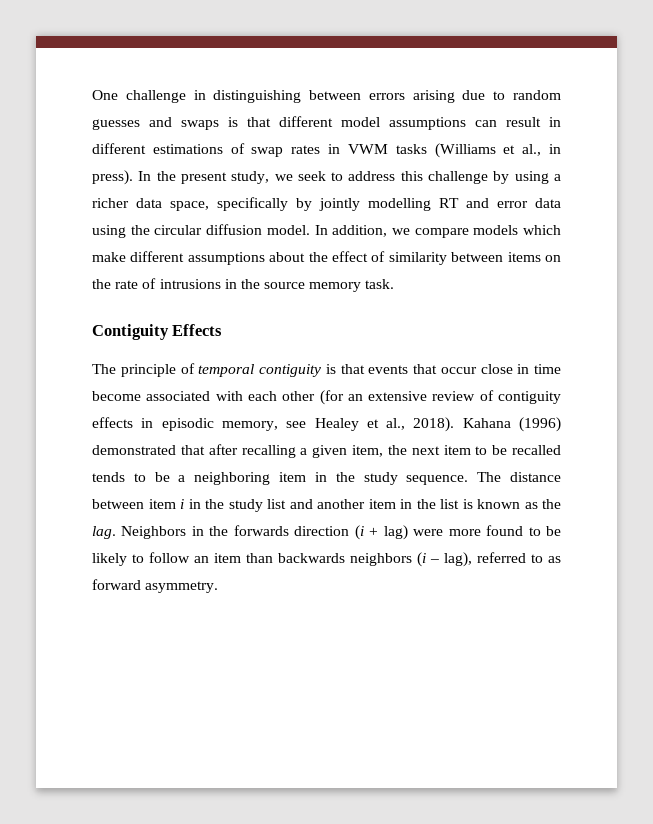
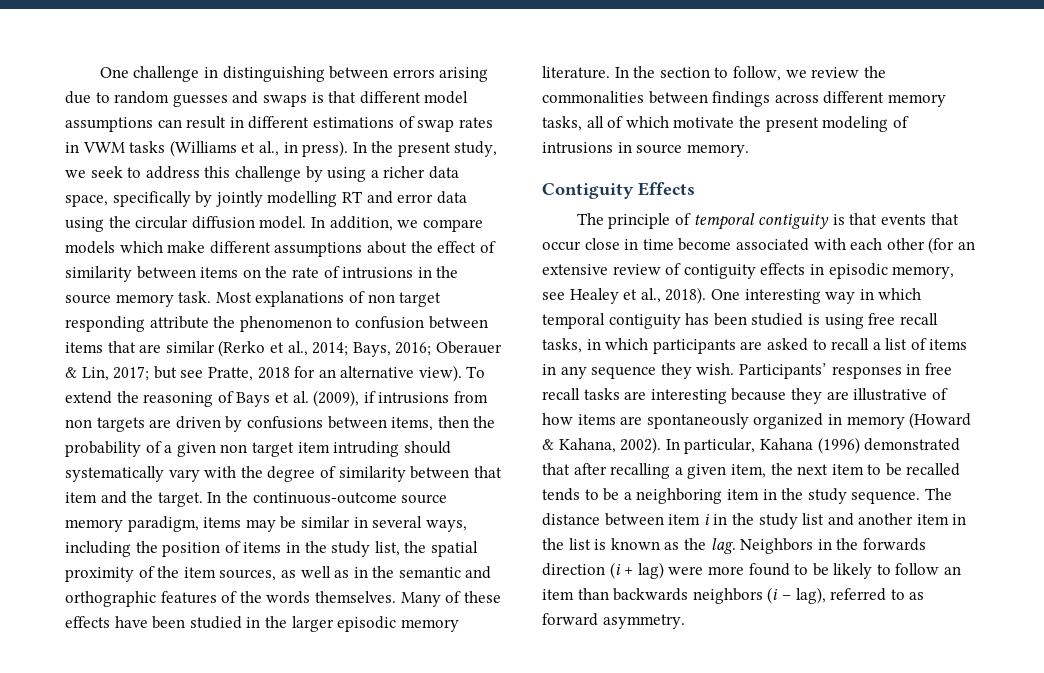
(395, 284) none -> [215,291,442,307] [65,316,488,332] [65,340,502,357] [65,365,486,382] [65,390,488,407] [65,416,496,432] [65,441,451,457] [65,466,502,482] [65,491,448,507] [65,516,467,532] [65,541,478,557] [65,566,492,582] [65,591,501,607] [65,616,459,632] [542,66,886,81] [542,91,946,107] [542,116,909,132] [542,142,749,157] Most explanations of non target responding attribute the phenomenon to confusion between items that are similar (Rerko et al., 2014; Bays, 2016; Oberauer & Lin, 2017; but see Pratte, 2018 for an alternative view). To extend the reasoning of Bays et al. (2009), if intrusions from non targets are driven by confusions between items, then the probability of a given non target item intruding should systematically vary with the degree of similarity between that item and the target. In the continuous-outcome source memory paradigm, items may be similar in several ways, including the position of items in the study list, the spatial proximity of the item sources, as well as in the semantic and orthographic features of the words themselves. Many of these effects have been studied in the larger episodic memory literature. In the section to follow, we review the commonalities between findings across different memory tasks, all of which motivate the present modeling of intrusions in source memory.
(455, 424) none -> [710,288,922,304] [542,313,938,329] [542,338,968,354] [542,363,952,379] [542,388,948,404] [542,412,972,429] [542,437,756,454] One interesting way in which temporal contiguity has been studied is using free recall tasks, in which participants are asked to recall a list of items in any sequence they wish. Participants’ responses in free recall tasks are interesting because they are illustrative of how items are spontaneously organized in memory (Howard & Kahana, 2002). In particular,

